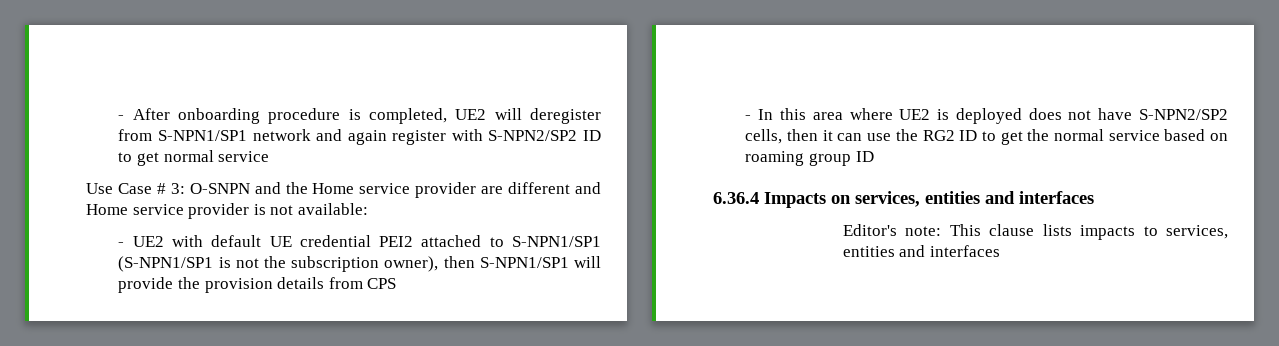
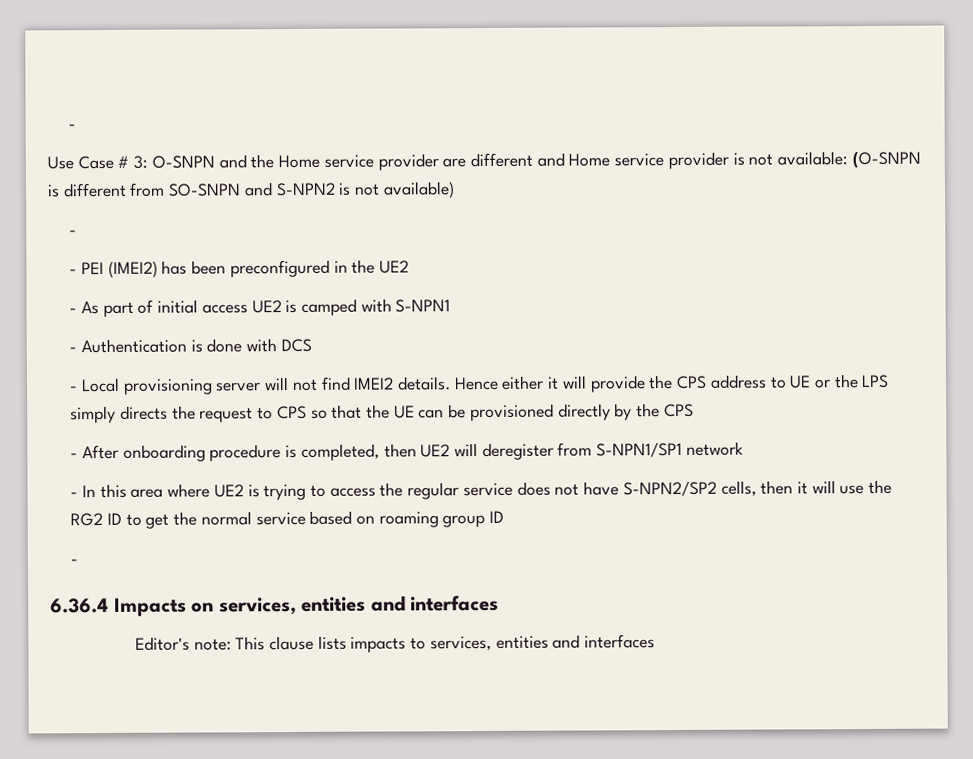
[118,108,601,124] [118,129,601,145] [118,150,270,166] - After onboarding procedure is completed, UE2 will deregister from S-NPN1/SP1 network and again register with S-NPN2/SP2 ID to get normal service -> [68,124,77,130] -
[118,235,601,247] [118,256,602,272] [118,277,397,293] // - UE2 with default UE credential PEI2 attached to S-NPN1/SP1 (S-NPN1/SP1 is not the subscription owner), then S-NPN1/SP1 will provide the provision details from CPS -> [851,150,921,169] [47,181,455,199] [69,230,78,236] [69,259,410,278] [69,298,451,318] [69,338,312,354] [70,374,890,395] [70,403,694,424] [70,441,744,462] (O-SNPN is different from SO-SNPN and S-NPN2 is not available) // - // - PEI (IMEI2) has been preconfigured in the UE2 // - As part of initial access UE2 is camped with S-NPN1 // - Authentication is done with DCS // - Local provisioning server will not find IMEI2 details. Hence either it will provide the CPS address to UE or the LPS simply directs the request to CPS so that the UE can be provisioned directly by the CPS // - After onboarding procedure is completed, then UE2 will deregister from S-NPN1/SP1 network
[955,108,1022,124] deployed -> [263,482,513,501] trying to access the regular service
[837,133,863,141] can -> [811,480,836,494] will
(874, 156) none -> [70,559,79,565] // -

